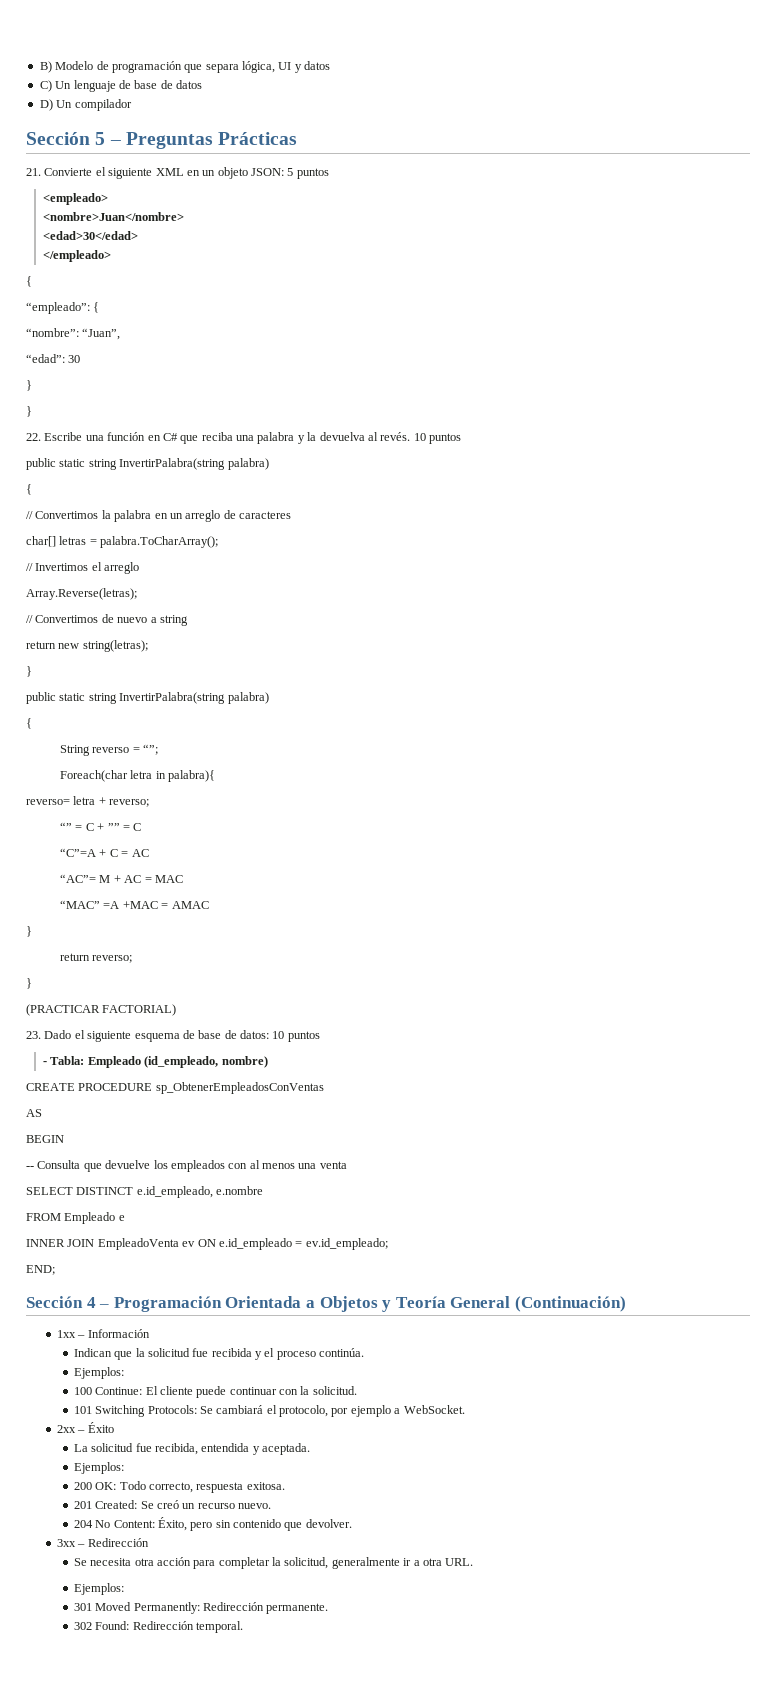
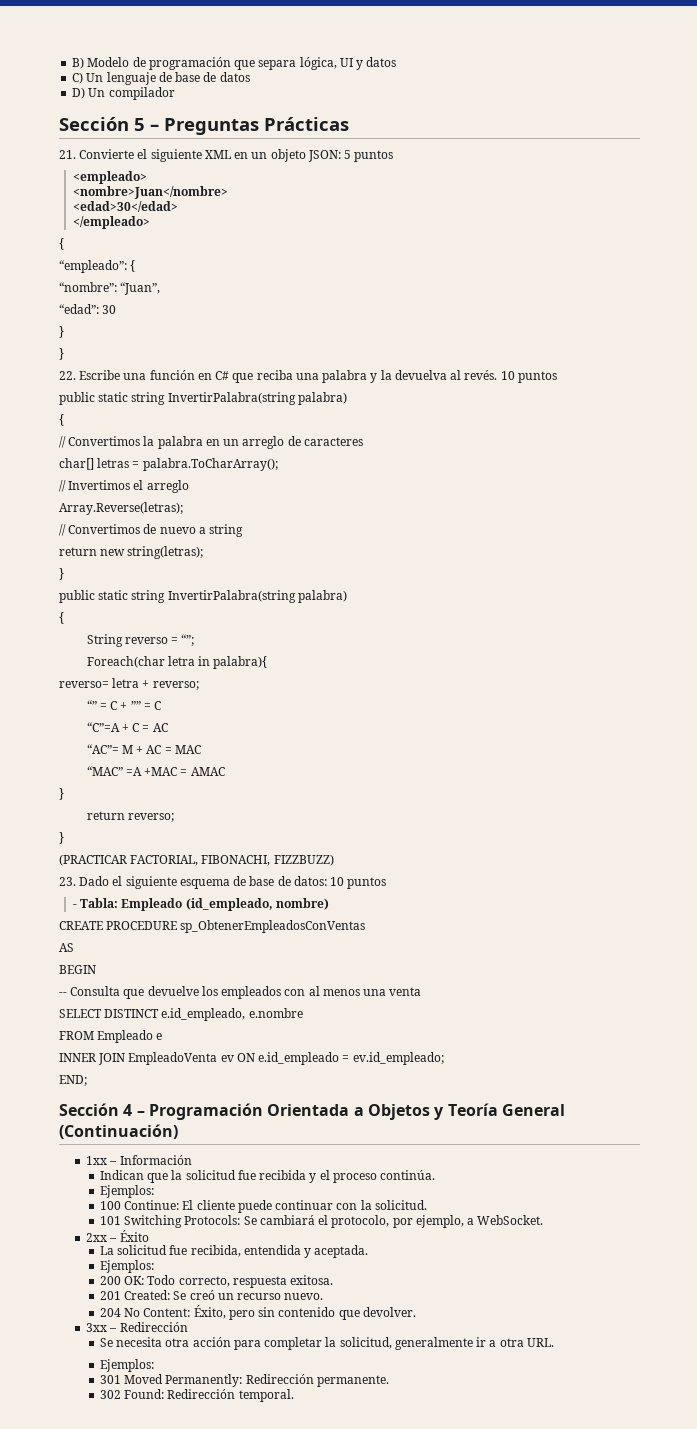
[102,1004,177,1016] FACTORIAL) -> [130,854,334,866] FACTORIAL, FIBONACHI, FIZZBUZZ)
[350,1405,391,1417] ejemplo -> [415,1215,464,1228] ejemplo,

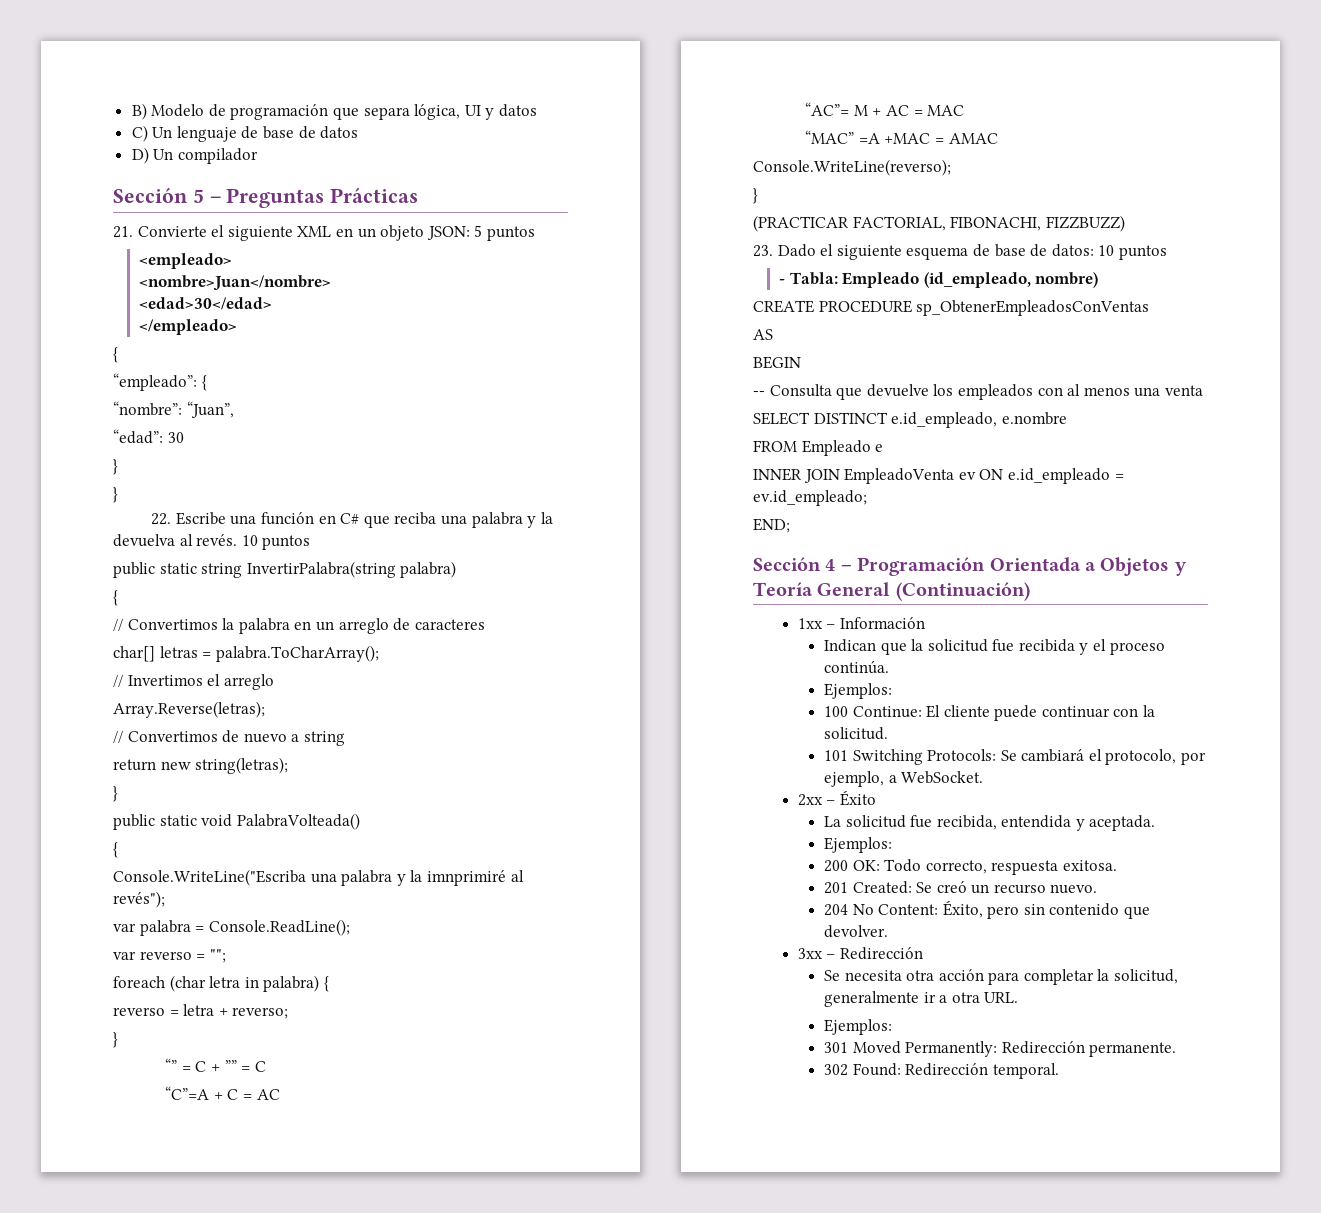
[131,590,347,603] [59,612,64,624] [86,634,195,647] [86,656,268,669] [59,681,109,688] string InvertirPalabra(string palabra) // { // String reverso = “”; // Foreach(char letra in palabra){ // reverso= -> [201,813,360,830] [113,842,118,858] [113,869,524,886] [113,891,165,908] [113,919,350,936] [113,949,226,963] [113,975,329,992] [113,1007,179,1016] void PalabraVolteada() // { // Console.WriteLine("Escriba una palabra y la imnprimiré al revés"); // var palabra = Console.ReadLine(); // var reverso = ""; // foreach (char letra in palabra) { // reverso =
(199, 685) none -> [113,1032,118,1048] // }
[59,788,64,800] [86,811,174,822] } // return reverso; -> [753,159,951,176] Console.WriteLine(reverso);

